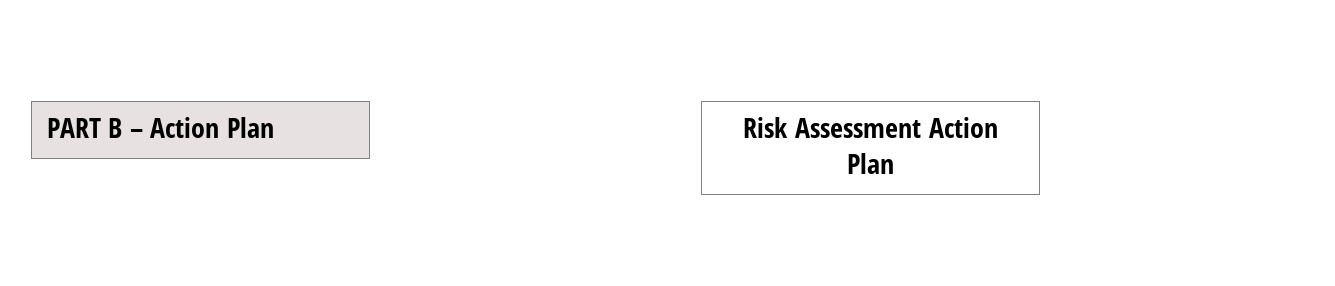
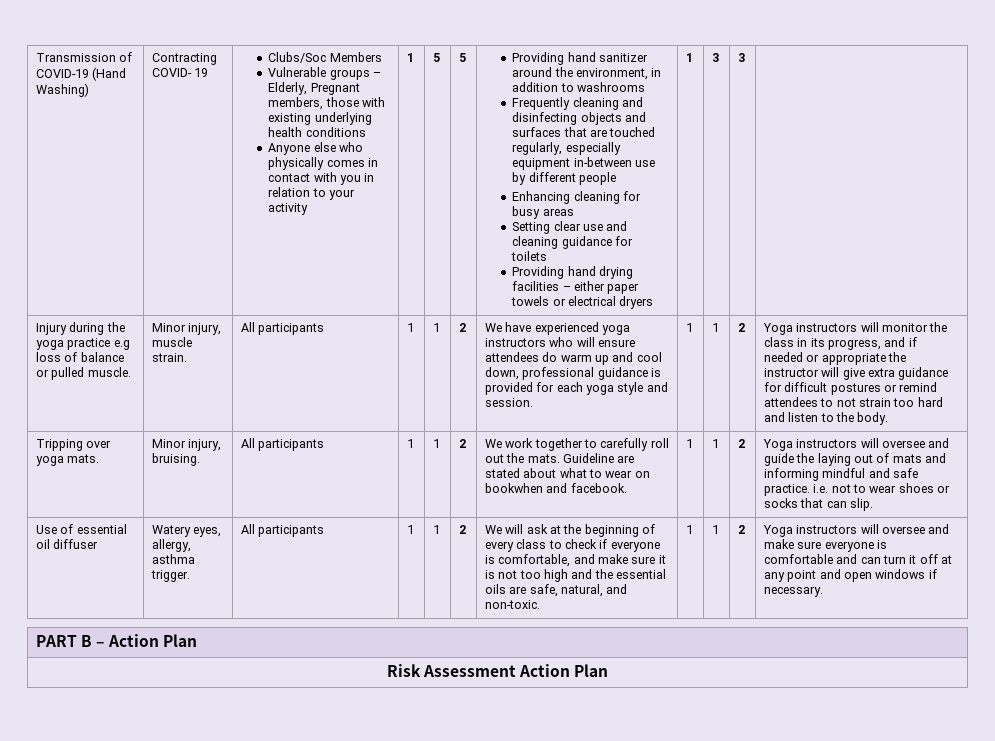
(46, 128) none -> [35,52,133,62] [35,67,127,81] [35,83,89,97] [151,53,217,65] [151,68,209,77] [268,52,382,63] [268,67,382,80] [268,82,360,95] [268,97,386,110] [268,112,372,125] [268,127,366,137] [268,142,364,155] [268,157,379,170] [268,172,375,185] [268,187,356,200] [268,203,309,215] [406,53,414,62] [432,53,440,62] [458,53,466,62] [512,52,649,65] [512,67,662,80] [512,82,646,92] [512,97,644,110] [512,112,647,125] [512,127,656,137] [512,142,621,155] [512,157,656,170] [512,172,617,185] [512,191,642,204] [512,206,574,219] [512,221,628,234] [512,236,634,249] [511,251,548,261] [512,266,634,279] [512,281,640,294] [511,296,654,309] [685,53,693,62] [711,53,719,62] [737,53,745,62] [35,322,125,335] [35,338,130,350] [35,352,124,362] [35,367,131,380] [151,323,222,335] [151,337,192,347] [151,353,187,362] [240,322,325,335] [406,323,414,332] [432,323,440,332] [458,323,466,332] [484,322,631,335] [484,337,636,347] [484,352,662,365] [484,367,662,380] [484,382,668,395] [484,398,533,407] [685,323,693,332] [711,323,719,332] [737,323,745,332] [762,322,948,335] [763,337,917,350] [763,352,907,365] [763,367,949,380] [763,382,938,395] [763,397,943,407] [763,412,889,425] [35,439,112,451] [35,454,100,466] [151,439,222,451] [151,453,200,466] [240,438,325,451] [406,439,414,448] [432,439,440,448] [458,439,466,448] [484,438,669,451] [484,453,635,463] [484,468,650,478] [484,483,627,493] [685,439,693,448] [711,439,719,448] [737,439,745,448] [762,438,950,451] [763,453,947,466] [763,468,919,481] [763,483,951,496] [763,498,874,511] [35,524,127,534] [35,539,99,549] [151,525,222,537] [151,539,191,552] [151,554,195,564] [150,570,190,582] [240,524,325,537] [406,525,414,534] [432,525,440,534] [458,525,466,534] [484,524,656,537] [484,539,660,552] [484,554,666,567] [484,569,667,582] [484,584,628,597] [484,600,540,609] [685,525,693,534] [711,525,719,534] [737,525,745,534] [762,524,950,537] [763,539,888,552] [763,554,953,564] [763,569,937,582] [763,586,823,597] Transmission of COVID-19 (Hand Washing) | Contracting COVID- 19 | Clubs/Soc Members // Vulnerable groups – Elderly, Pregnant members, those with existing underlying health conditions // Anyone else who physically comes in contact with you in relation to your activity | 1 | 5 | 5 | Providing hand sanitizer around the environment, in addition to washrooms // Frequently cleaning and disinfecting objects and surfaces that are touched regularly, especially equipment in-between use by different people // Enhancing cleaning for busy areas // Setting clear use and cleaning guidance for toilets // Providing hand drying facilities – either paper towels or electrical dryers | 1 | 3 | 3 | // Injury during the yoga practice e.g loss of balance or pulled muscle. | Minor injury, muscle strain. | All participants | 1 | 1 | 2 | We have experienced yoga instructors who will ensure attendees do warm up and cool down, professional guidance is provided for each yoga style and session. | 1 | 1 | 2 | Yoga instructors will monitor the class in its progress, and if needed or appropriate the instructor will give extra guidance for difficult postures or remind attendees to not strain too hard and listen to the body. // Tripping over yoga mats. | Minor injury, bruising. | All participants | 1 | 1 | 2 | We work together to carefully roll out the mats. Guideline are stated about what to wear on bookwhen and facebook. | 1 | 1 | 2 | Yoga instructors will oversee and guide the laying out of mats and informing mindful and safe practice. i.e. not to wear shoes or socks that can slip. // Use of essential oil diffuser | Watery eyes, allergy, asthma trigger. | All participants | 1 | 1 | 2 | We will ask at the beginning of every class to check if everyone is comfortable, and make sure it is not too high and the essential oils are safe, natural, and non-toxic. | 1 | 1 | 2 | Yoga instructors will oversee and make sure everyone is comfortable and can turn it off at any point and open windows if necessary. //

